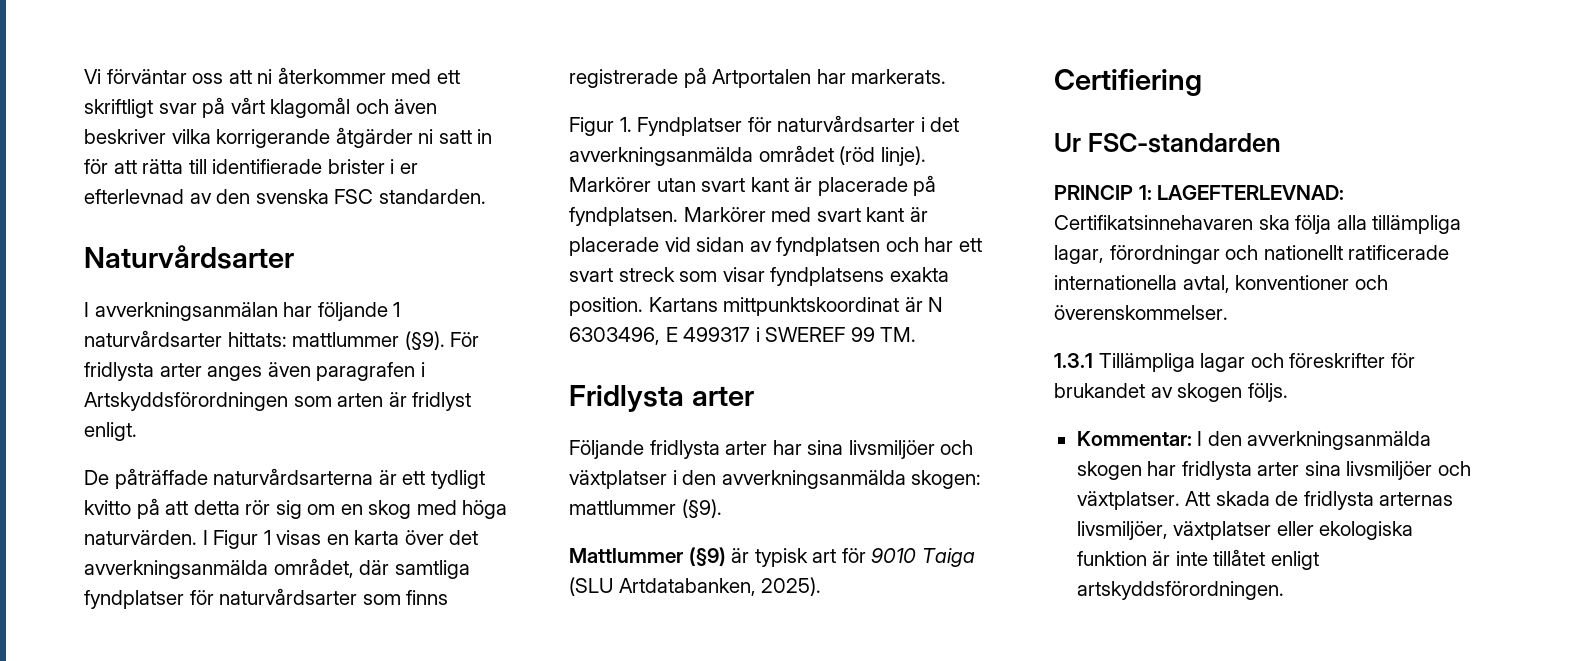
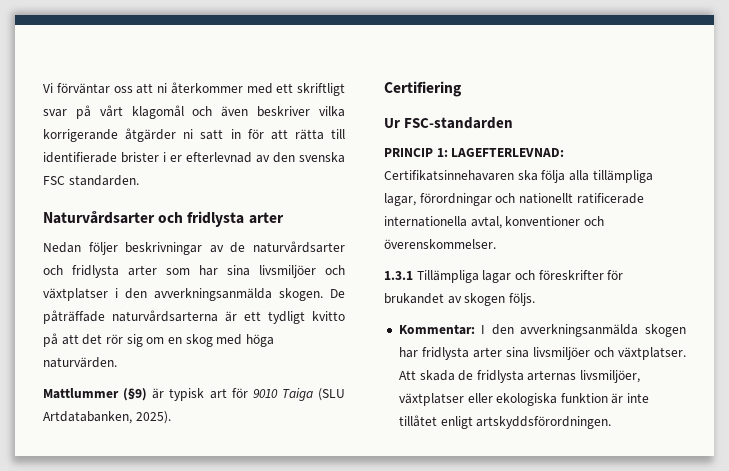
[84,302,401,321] [84,330,480,350] [84,362,425,381] [84,392,472,411] [84,422,137,441] // I avverkningsanmälan har följande 1 naturvårdsarter hittats: mattlummer (§9). För fridlysta arter anges även paragrafen i Artskyddsförordningen som arten är fridlyst enligt. // -> [158,211,284,227] [43,241,345,255] [43,265,345,278] [43,288,323,301] och fridlysta arter // Nedan följer beskrivningar av de naturvårdsarter och fridlysta arter som har sina livsmiljöer och växtplatser i den avverkningsanmälda skogen.
[193,500,240,515] detta -> [82,334,103,345] det
[202,530,479,549] [84,558,470,579] [84,588,449,609] [569,67,947,88] [569,115,960,136] [569,145,926,166] [569,175,937,196] [569,207,928,226] [569,237,982,256] [569,267,949,286] [569,297,944,316] [569,327,917,345] [569,385,754,412] [569,440,974,459] [569,470,982,489] [569,499,722,518] I Figur 1 visas en karta över det avverkningsanmälda området, där samtliga fyndplatser för naturvårdsarter som finns registrerade på Artportalen har markerats. // Figur 1. Fyndplatser för naturvårdsarter i det avverkningsanmälda området (röd linje). Markörer utan svart kant är placerade på fyndplatsen. Markörer med svart kant är placerade vid sidan av fyndplatsen och har ett svart streck som visar fyndplatsens exakta position. Kartans mittpunktskoordinat är N 6303496, E 499317 i SWEREF 99 TM. // Fridlysta arter // Följande fridlysta arter har sina livsmiljöer och växtplatser i den avverkningsanmälda skogen: mattlummer (§9). -> (117, 362) none

